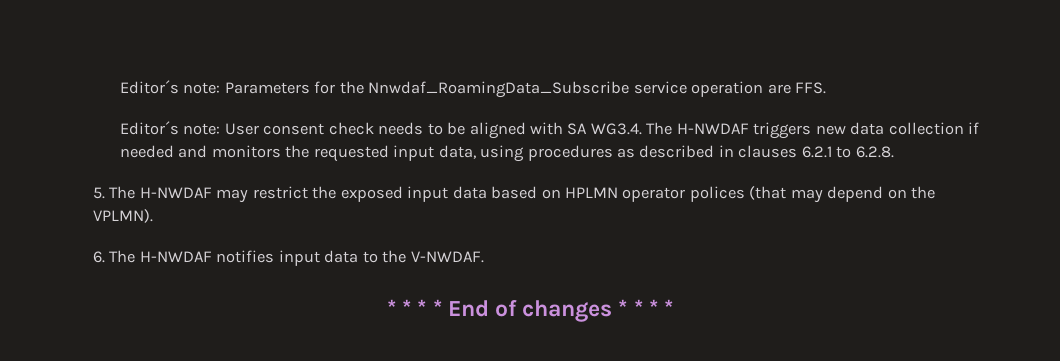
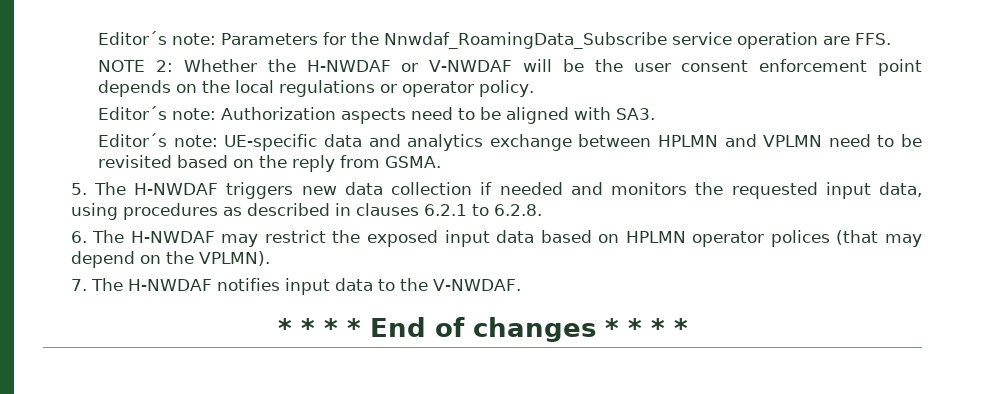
[119,121,642,139] Editor´s note: User consent check needs to be aligned with SA WG3.4. -> [98,59,923,76] [98,80,535,97] [98,106,656,124] [98,133,922,151] [98,155,442,172] [70,183,87,195] NOTE 2: Whether the H-NWDAF or V-NWDAF will be the user consent enforcement point depends on the local regulations or operator policy. // Editor´s note: Authorization aspects need to be aligned with SA3. // Editor´s note: UE-specific data and analytics exchange between HPLMN and VPLMN need to be revisited based on the reply from GSMA. // 5.
[92,187,105,199] 5. -> [70,231,87,243] 6.
[92,251,105,263] 6. -> [70,279,87,291] 7.

